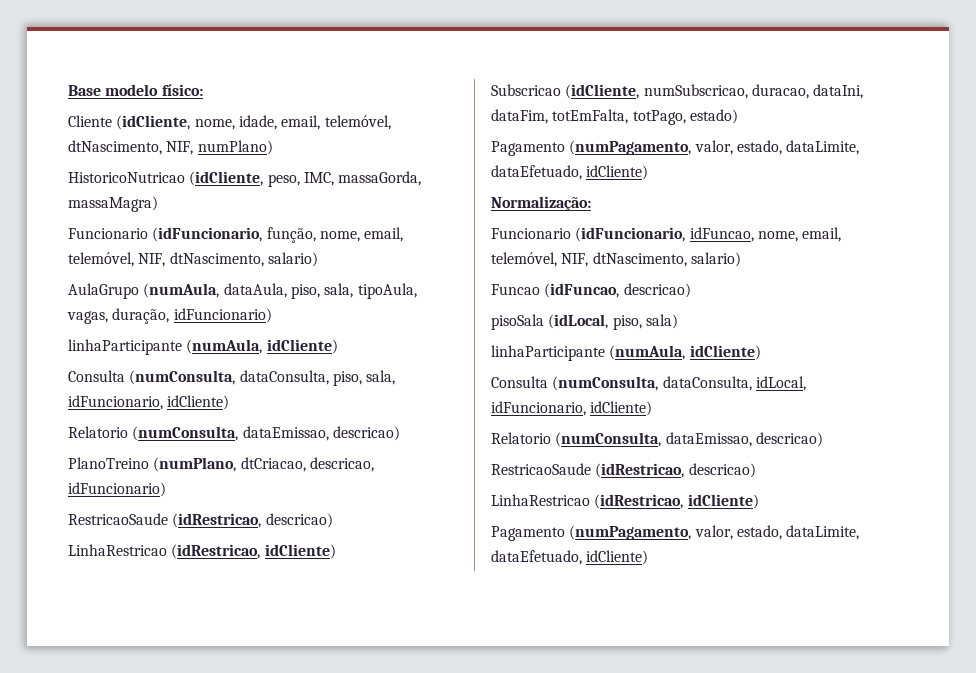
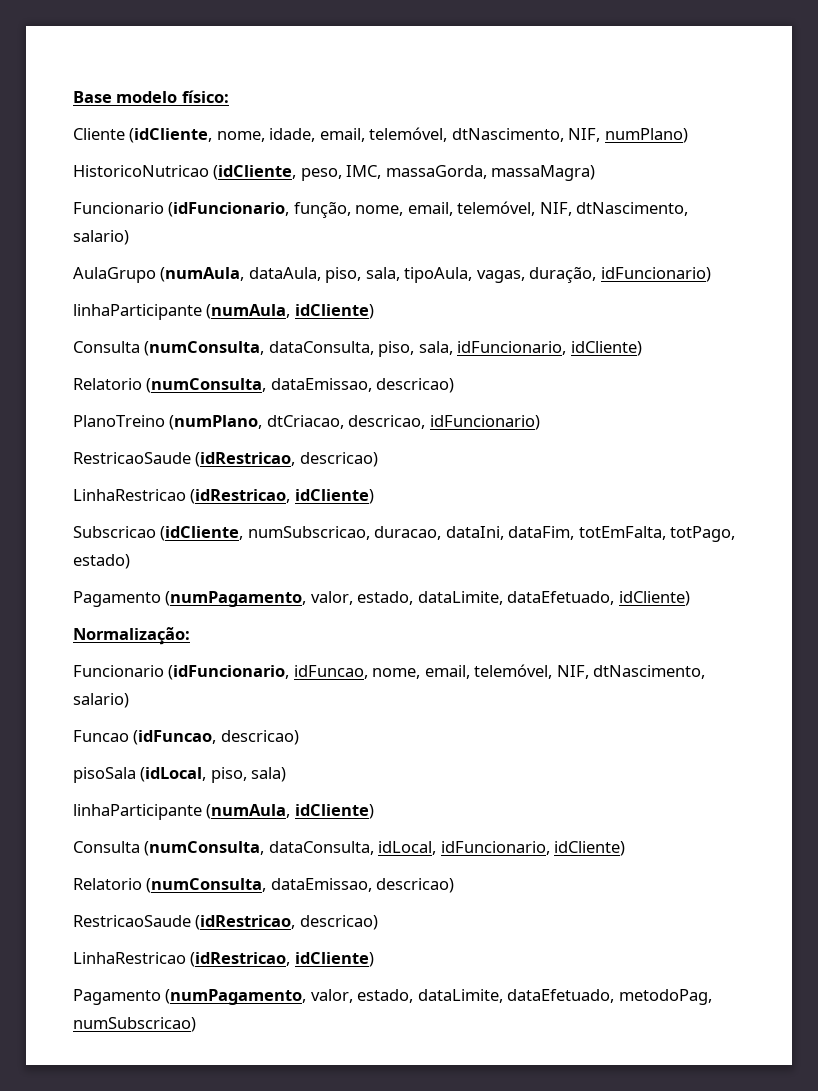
[586,550,649,565] idCliente) -> [618,989,712,1005] [73,1017,196,1032] metodoPag, numSubscricao)

